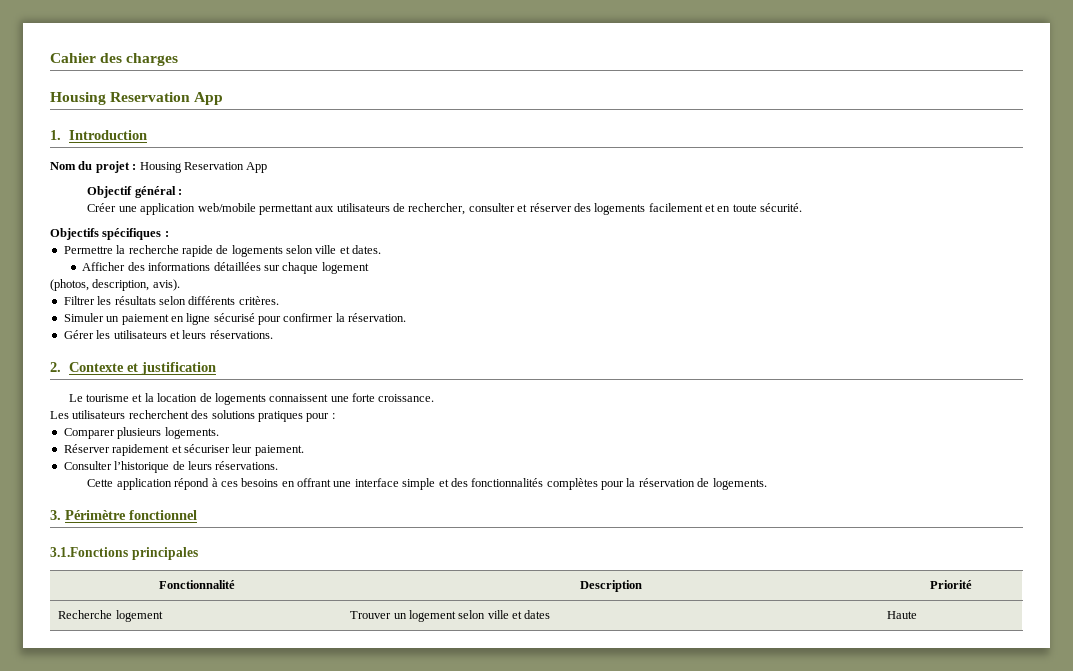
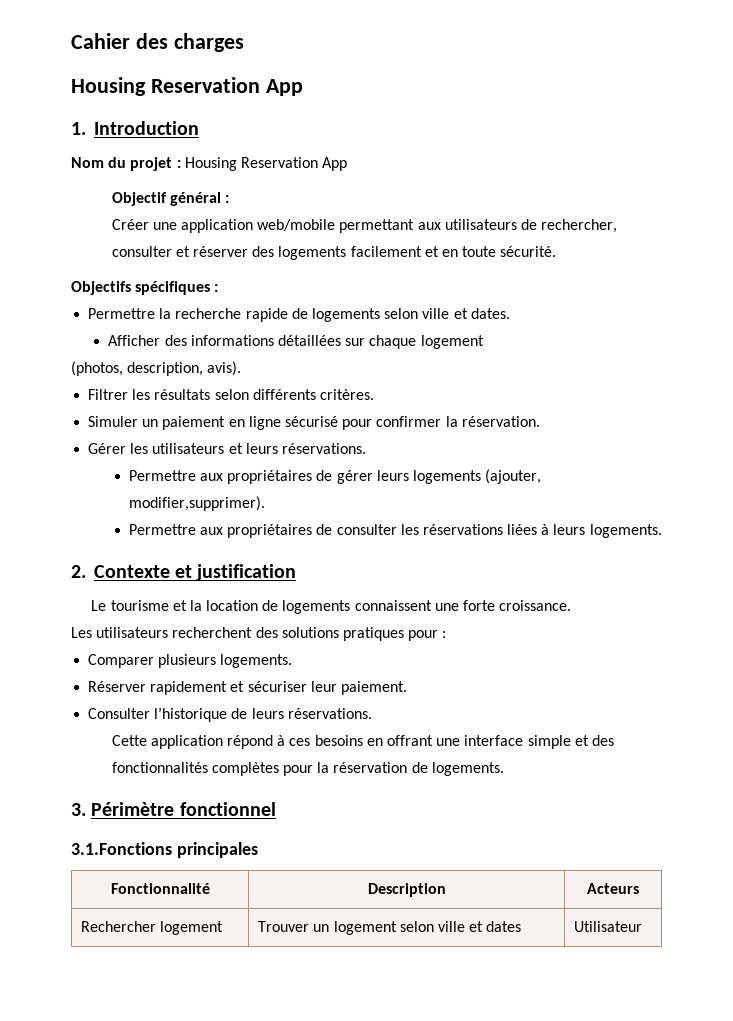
(273, 334) none -> [128,469,542,484] [128,496,265,511] [128,524,662,538] // Permettre aux propriétaires de gérer leurs logements (ajouter, modifier,supprimer). // Permettre aux propriétaires de consulter les réservations liées à leurs logements.
[930,580,972,589] [58,610,113,619] Priorité // Recherche -> [587,883,639,894] [81,921,157,932] Acteurs // Rechercher
[887,611,918,619] Haute -> [574,921,643,932] Utilisateur

